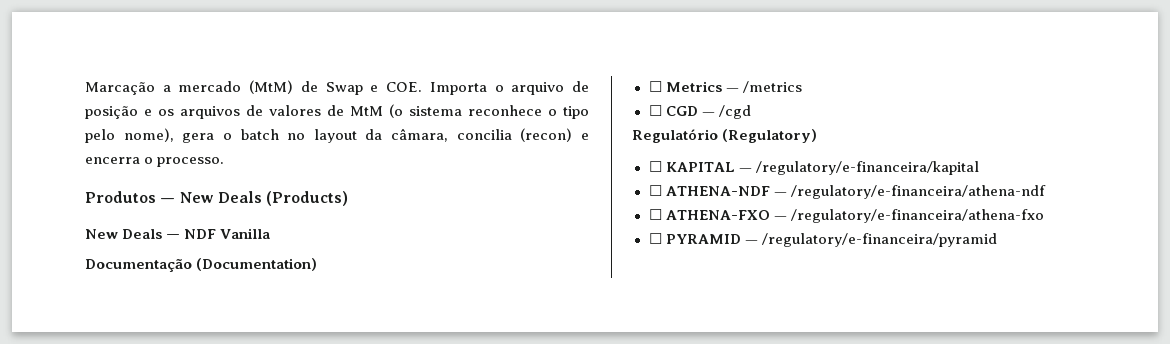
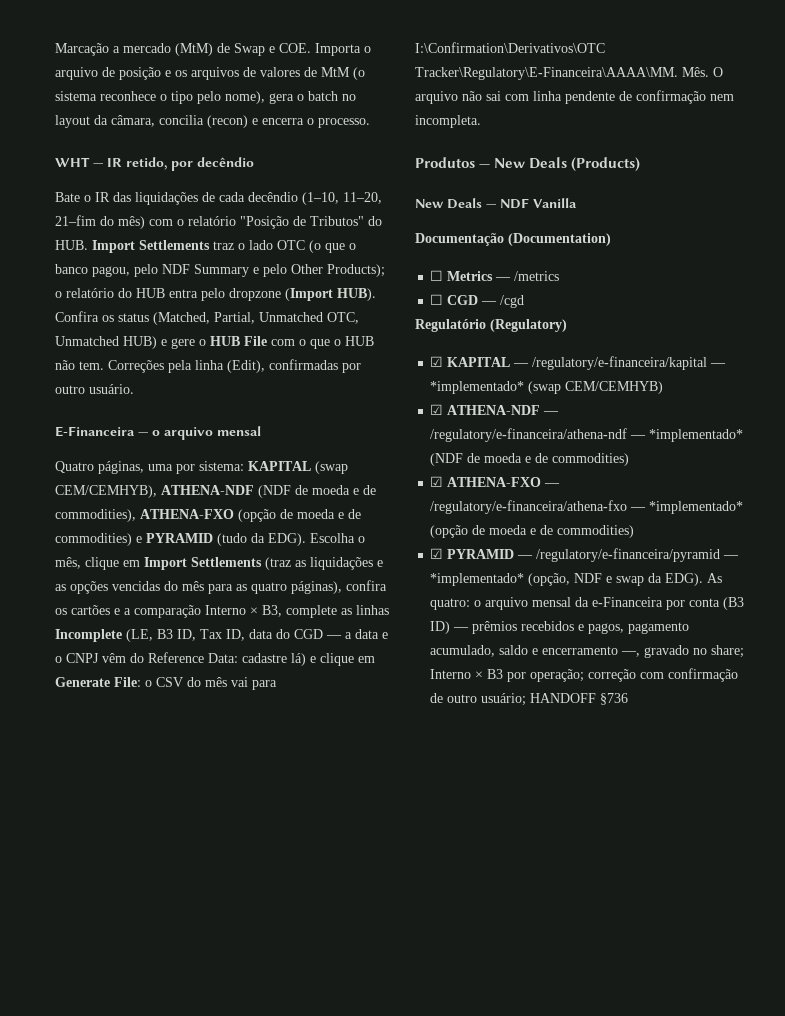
(225, 162) none -> [55,157,254,171] [55,192,382,205] [55,215,382,229] [55,240,356,253] [55,264,385,277] [55,288,376,301] [55,311,359,325] [55,336,374,349] [55,359,361,373] [55,384,134,394] [55,426,261,440] [55,461,348,474] [55,485,376,498] [55,509,361,522] [55,533,365,546] [55,557,383,570] [55,580,387,594] [55,605,389,618] [55,629,388,642] [55,652,375,666] [55,677,277,690] [415,42,605,53] [415,67,723,80] [415,90,734,104] [415,115,481,128] // WHT — IR retido, por decêndio // Bate o IR das liquidações de cada decêndio (1–10, 11–20, 21–fim do mês) com o relatório "Posição de Tributos" do HUB. Import Settlements traz o lado OTC (o que o banco pagou, pelo NDF Summary e pelo Other Products); o relatório do HUB entra pelo dropzone (Import HUB). Confira os status (Matched, Partial, Unmatched OTC, Unmatched HUB) e gere o HUB File com o que o HUB não tem. Correções pela linha (Edit), confirmadas por outro usuário. // E-Financeira — o arquivo mensal // Quatro páginas, uma por sistema: KAPITAL (swap CEM/CEMHYB), ATHENA-NDF (NDF de moeda e de commodities), ATHENA-FXO (opção de moeda e de commodities) e PYRAMID (tudo da EDG). Escolha o mês, clique em Import Settlements (traz as liquidações e as opções vencidas do mês para as quatro páginas), confira os cartões e a comparação Interno × B3, complete as linhas Incomplete (LE, B3 ID, Tax ID, data do CGD — a data e o CNPJ vêm do Reference Data: cadastre lá) e clique em Generate File: o CSV do mês vai para I:\Confirmation\Derivativos\OTC Tracker\Regulatory\E-Financeira\AAAA\MM. Mês. O arquivo não sai com linha pendente de confirmação nem incompleta.
[648,161,662,172] ☐ -> [430,356,444,367] ☑
[648,185,1046,199] [648,209,1044,223] [648,233,997,247] // ☐ ATHENA-NDF — /regulatory/e-financeira/athena-ndf // ☐ ATHENA-FXO — /regulatory/e-financeira/athena-fxo // ☐ PYRAMID — /regulatory/e-financeira/pyramid -> [710,363,727,367] [430,381,664,394] [430,404,560,415] [430,428,744,442] [430,453,630,466] [430,476,561,487] [430,500,744,514] [430,525,635,538] [430,548,740,562] [430,573,723,586] [430,597,745,610] [430,621,690,634] [430,645,745,658] [430,668,739,682] [430,693,629,706] — *implementado* (swap CEM/CEMHYB) // ☑ ATHENA-NDF — /regulatory/e-financeira/athena-ndf — *implementado* (NDF de moeda e de commodities) // ☑ ATHENA-FXO — /regulatory/e-financeira/athena-fxo — *implementado* (opção de moeda e de commodities) // ☑ PYRAMID — /regulatory/e-financeira/pyramid — *implementado* (opção, NDF e swap da EDG). As quatro: o arquivo mensal da e-Financeira por conta (B3 ID) — prêmios recebidos e pagos, pagamento acumulado, saldo e encerramento —, gravado no share; Interno × B3 por operação; correção com confirmação de outro usuário; HANDOFF §736

